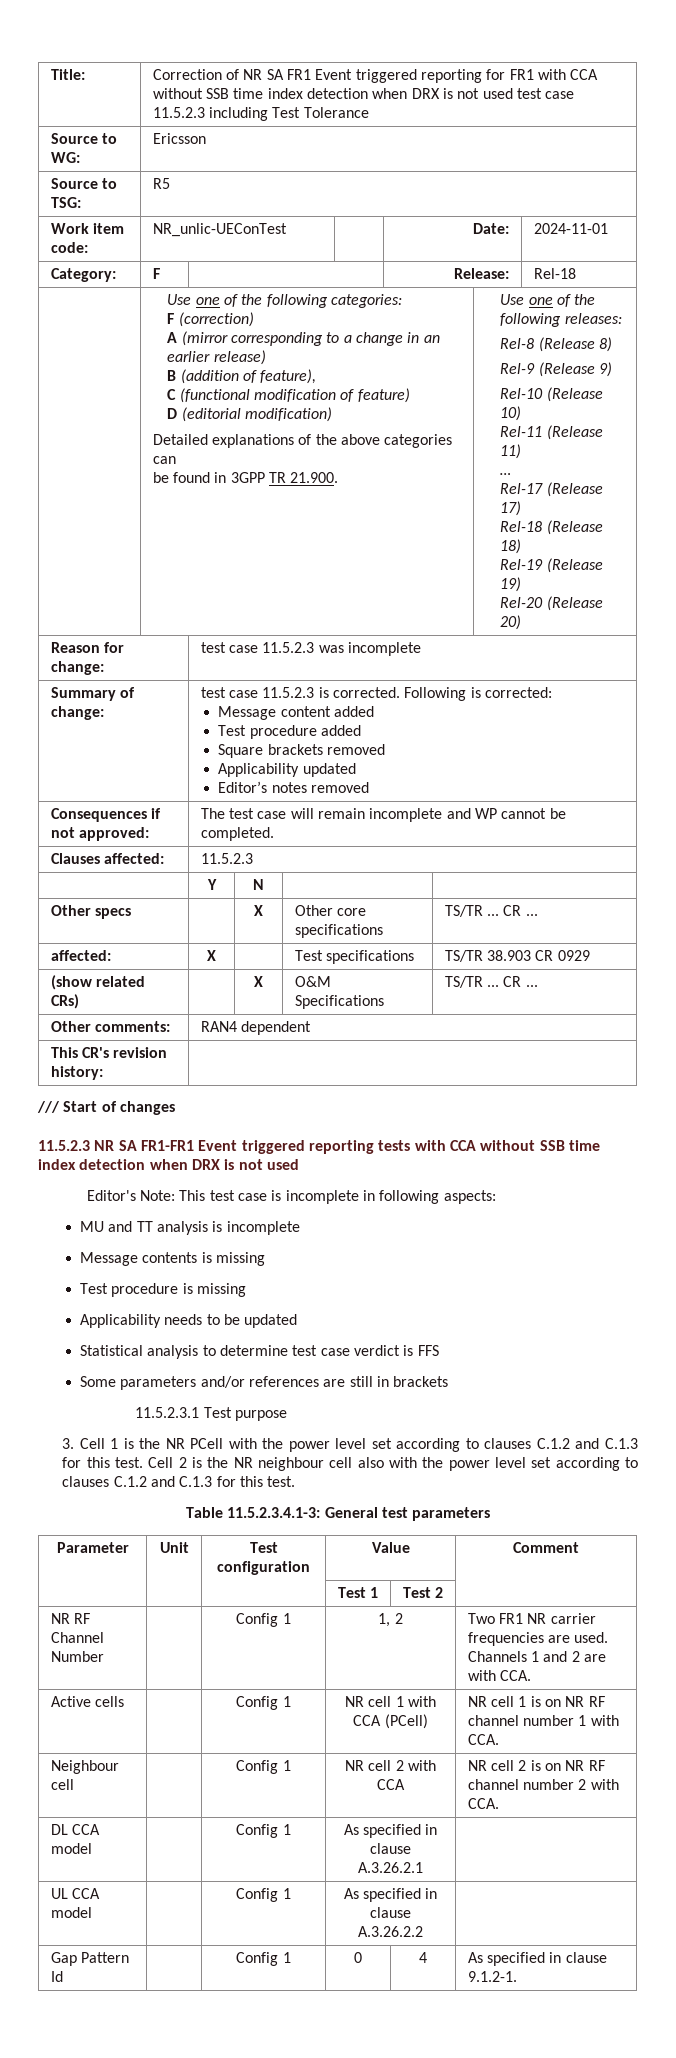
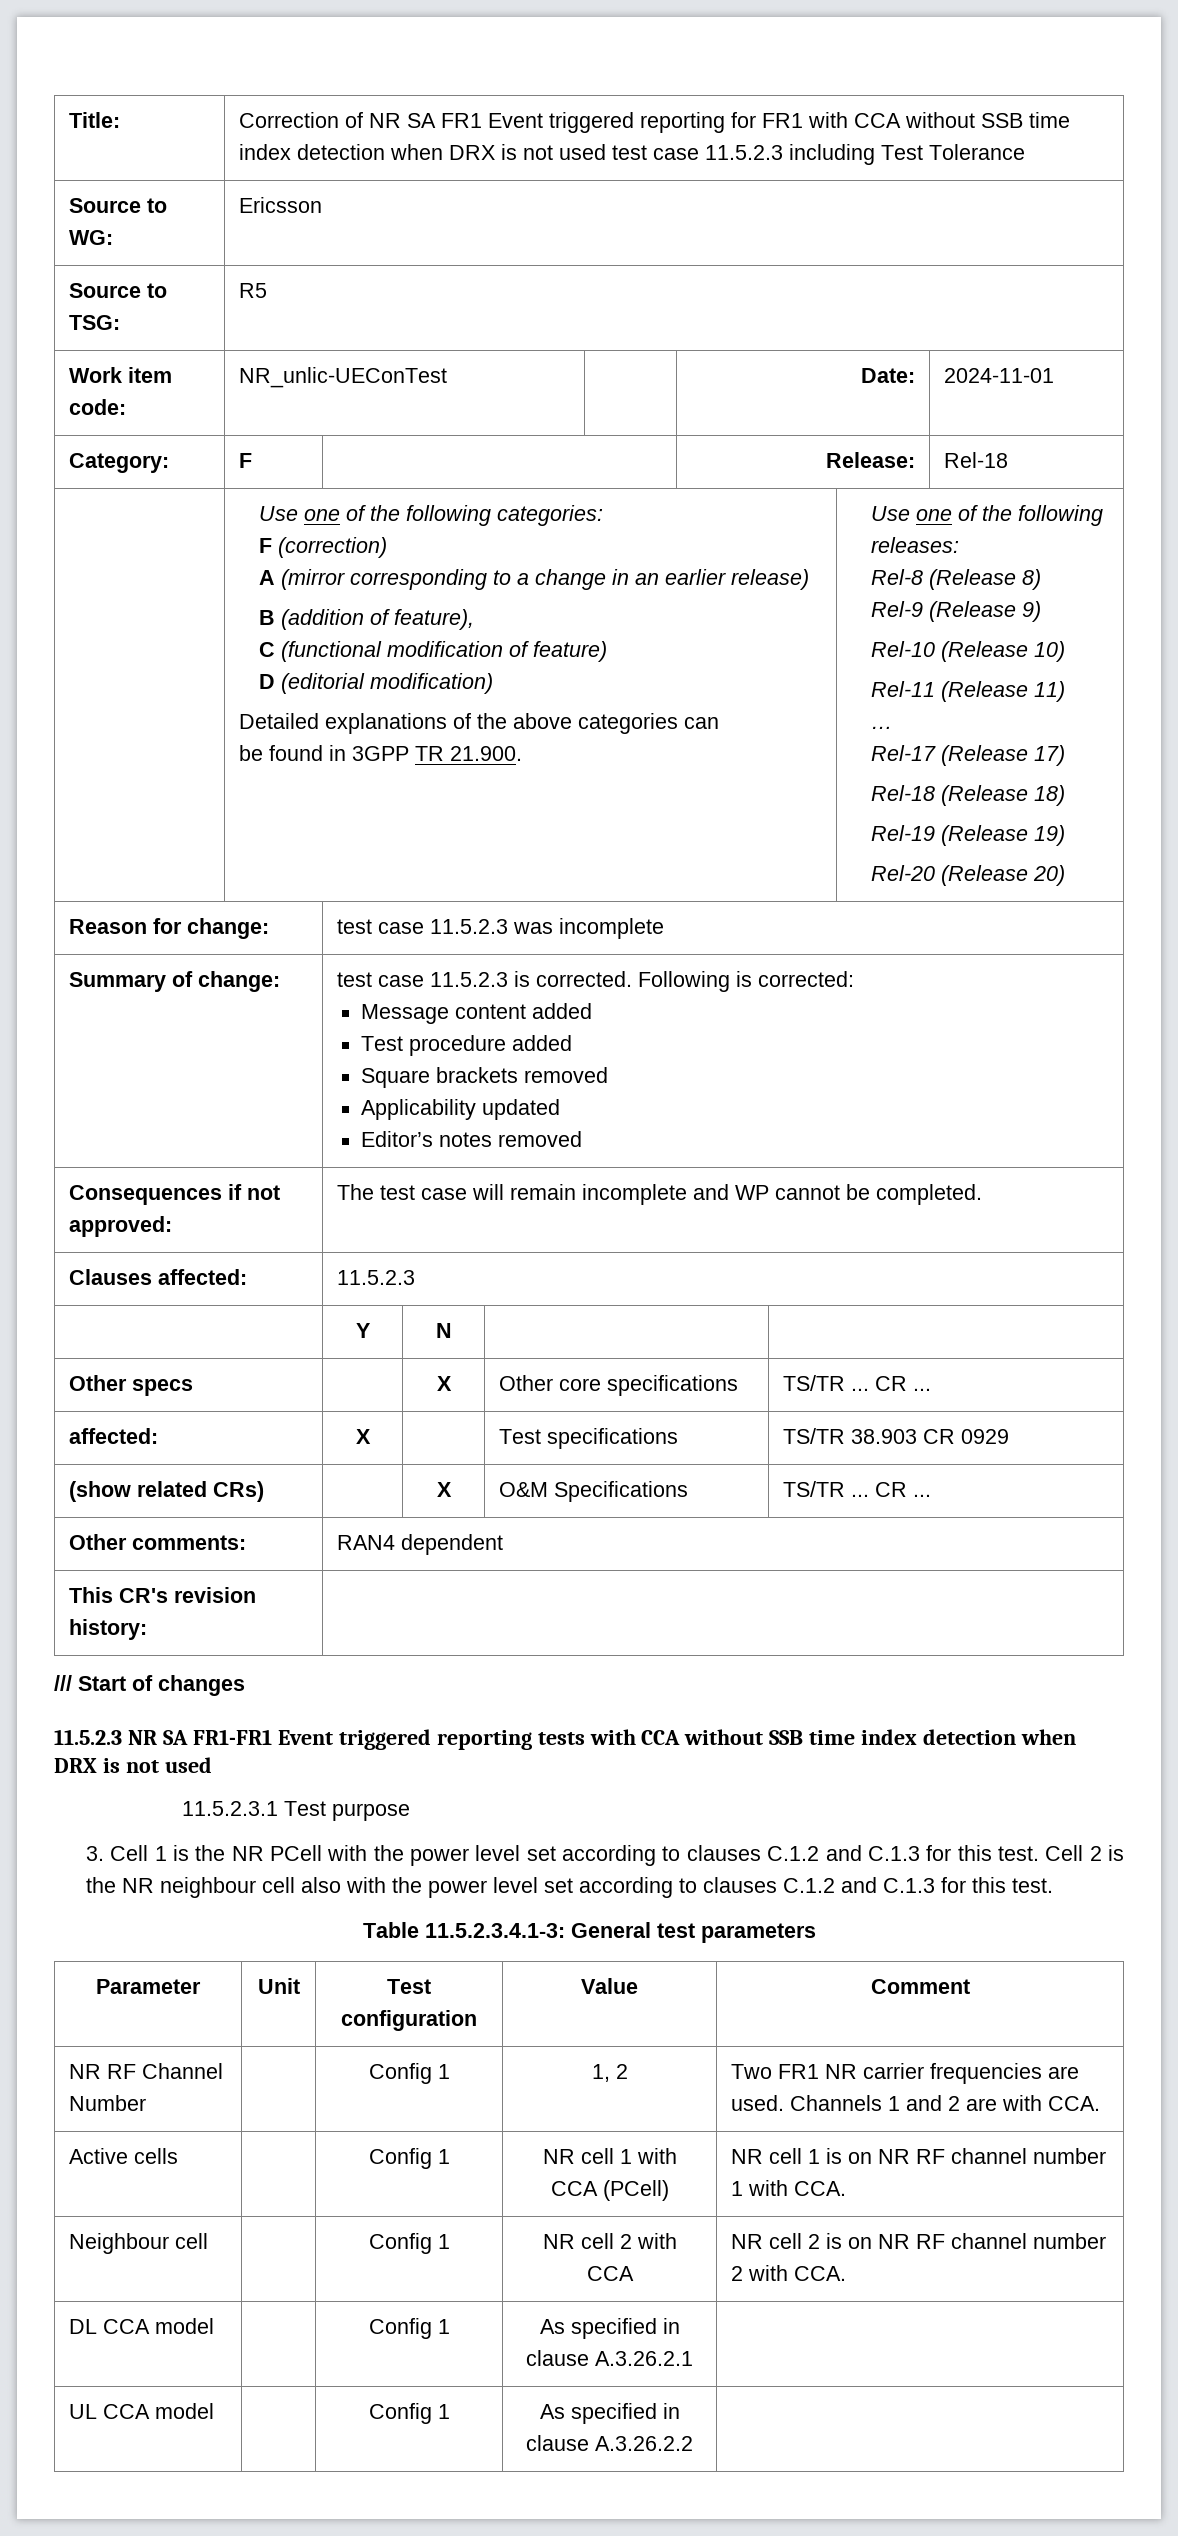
[86,1190,496,1204] [79,1221,300,1235] [79,1252,265,1266] [79,1283,246,1297] [79,1314,298,1328] [79,1345,439,1359] [79,1376,449,1390] // Editor's Note: This test case is incomplete in following aspects: // MU and TT analysis is incomplete // Message contents is missing // Test procedure is missing // Applicability needs to be updated // Statistical analysis to determine test case verdict is FFS // Some parameters and/or references are still in brackets -> (212, 1765) none
[337,1587,379,1598] [402,1587,444,1598] // | | | Test 1 | Test 2 | -> (970, 1986) none
[50,1952,130,1966] [50,1971,63,1982] [236,1952,291,1966] [354,1952,362,1963] [419,1952,427,1963] [467,1952,607,1966] [467,1971,517,1982] // Gap Pattern Id | | Config 1 | 0 | 4 | As specified in clause 9.1.2-1. -> (693, 2443) none

